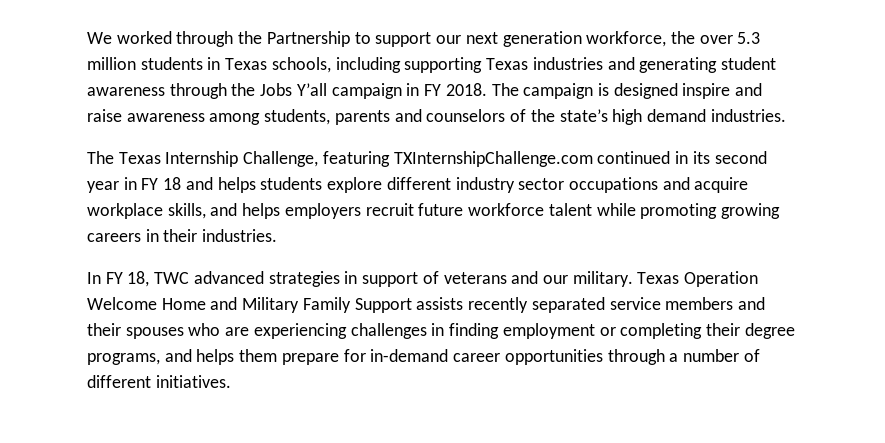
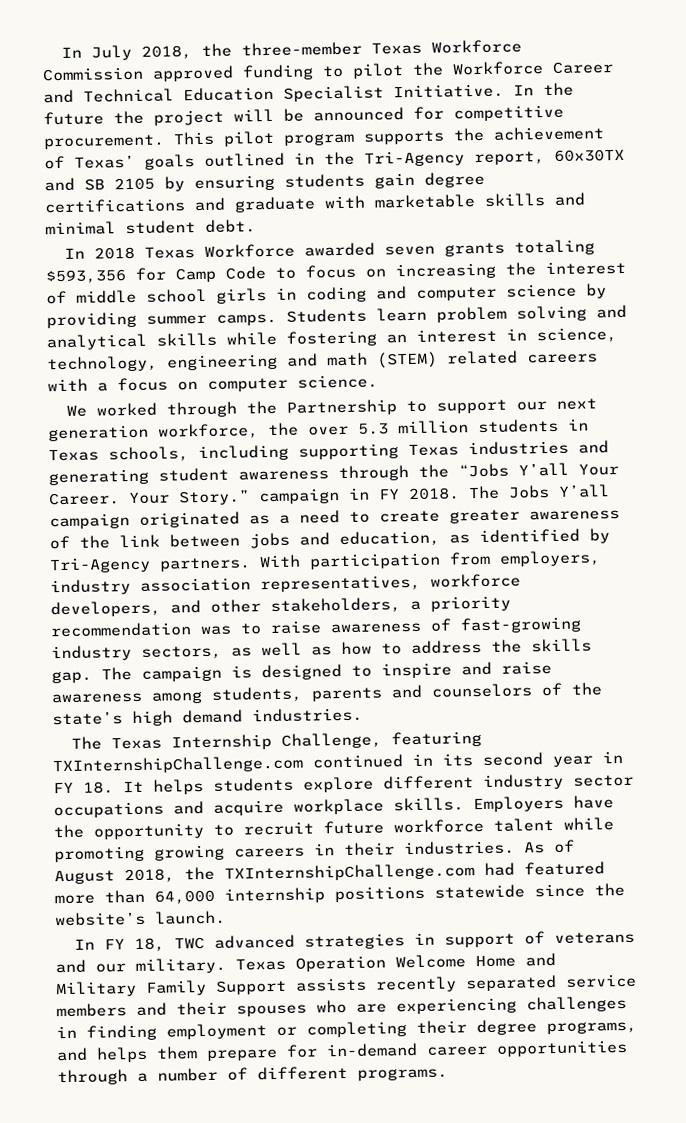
(87, 38) none -> [61,39,523,61] [42,61,614,82] [43,82,574,104] [43,104,564,126] [43,126,604,150] [44,148,625,170] [44,171,485,192] [44,192,585,214] [45,219,256,236] [64,239,596,260] [45,260,626,285] [46,283,607,305] [46,304,627,329] [46,327,617,351] [47,350,598,373] [47,374,378,392] In July 2018, the three-member Texas Workforce Commission approved funding to pilot the Workforce Career and Technical Education Specialist Initiative. In the future the project will be announced for competitive procurement. This pilot program supports the achievement of Texas’ goals outlined in the Tri-Agency report, 60x30TX and SB 2105 by ensuring students gain degree certifications and graduate with marketable skills and minimal student debt. // In 2018 Texas Workforce awarded seven grants totaling $593,356 for Camp Code to focus on increasing the interest of middle school girls in coding and computer science by providing summer camps. Students learn problem solving and analytical skills while fostering an interest in science, technology, engineering and math (STEM) related careers with a focus on computer science. //
[260,83,327,96] Jobs Y’all -> [458,462,619,478] [48,489,250,506] “Jobs Y’all Your Career. Your Story.”
(519, 89) none -> [508,484,610,499] [49,509,620,530] [49,528,610,550] [49,550,601,574] [50,573,521,596] [50,595,511,618] [50,616,582,638] [51,638,592,662] [51,667,132,684] Jobs Y’all campaign originated as a need to create greater awareness of the link between jobs and education, as identified by Tri-Agency partners. With participation from employers, industry association representatives, workforce developers, and other stakeholders, a priority recommendation was to raise awareness of fast-growing industry sectors, as well as how to address the skills gap. The
(678, 91) none -> [351,665,372,677] to
[163,177,213,190] 18 and -> [83,780,144,794] 18. It
[167,203,361,219] skills, and helps employers -> [393,795,614,813] [53,823,234,840] skills. Employers have the opportunity to
(278, 235) none -> [524,839,575,854] [54,861,605,885] [54,883,625,905] [55,910,226,927] As of August 2018, the TXInternshipChallenge.com had featured more than 64,000 internship positions statewide since the website’s launch.
[155,375,231,388] initiatives. -> [357,1067,448,1081] programs.

